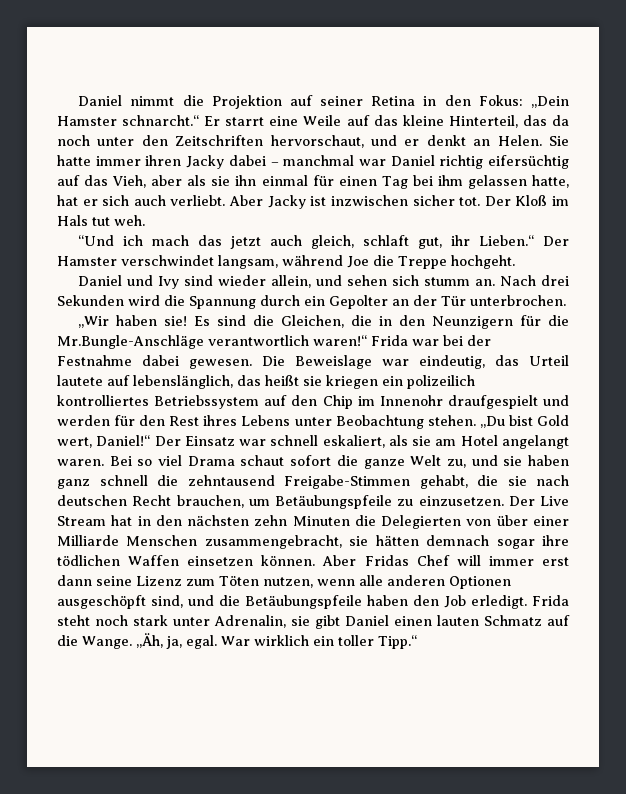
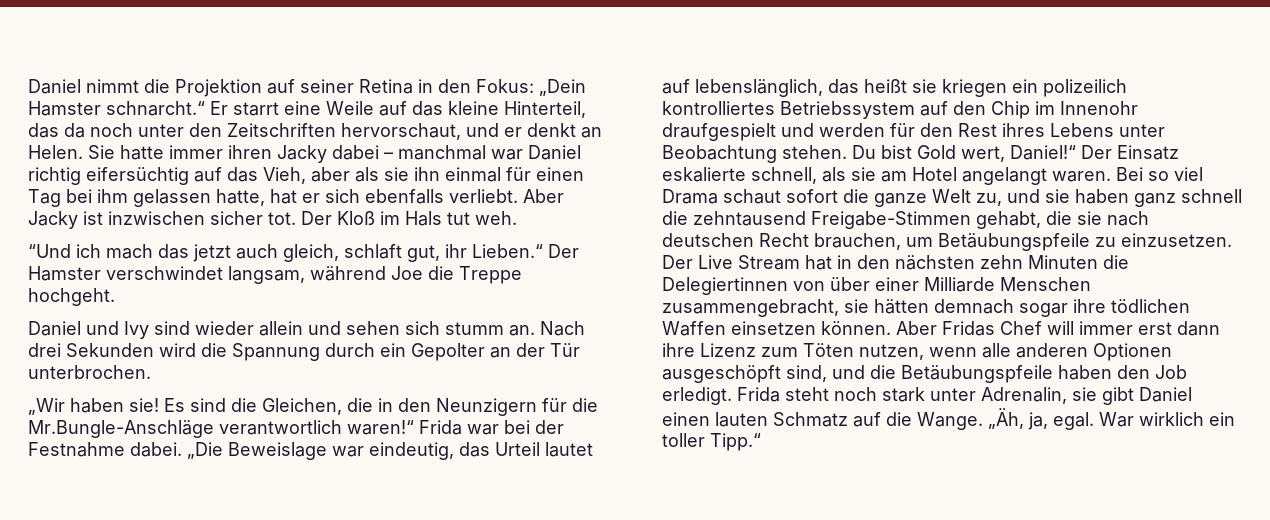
[133,195,166,206] auch -> [365,189,444,204] ebenfalls
[271,275,312,288] allein, -> [259,321,303,336] allein
[142,355,285,369] dabei gewesen. Die -> [130,442,223,459] dabei. „Die
[57,375,103,386] lautete -> [545,442,593,457] lautet
[479,416,505,428] „Du -> [852,145,876,159] Du
[239,435,385,448] war schnell eskaliert, -> [662,167,817,184] eskalierte schnell,
[381,515,462,529] Delegierten -> [662,277,788,295] Delegiertinnen
[96,576,132,586] seine -> [662,343,695,357] ihre

